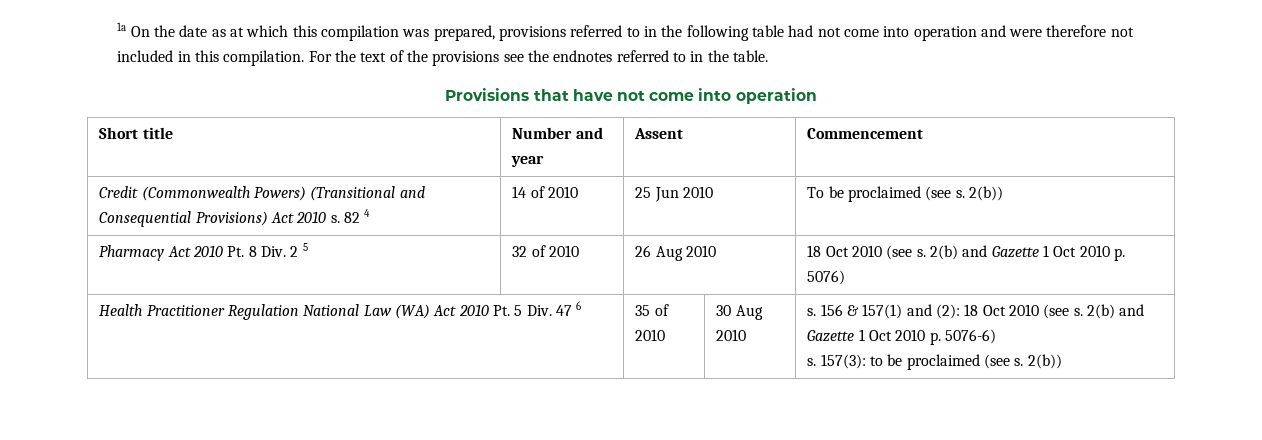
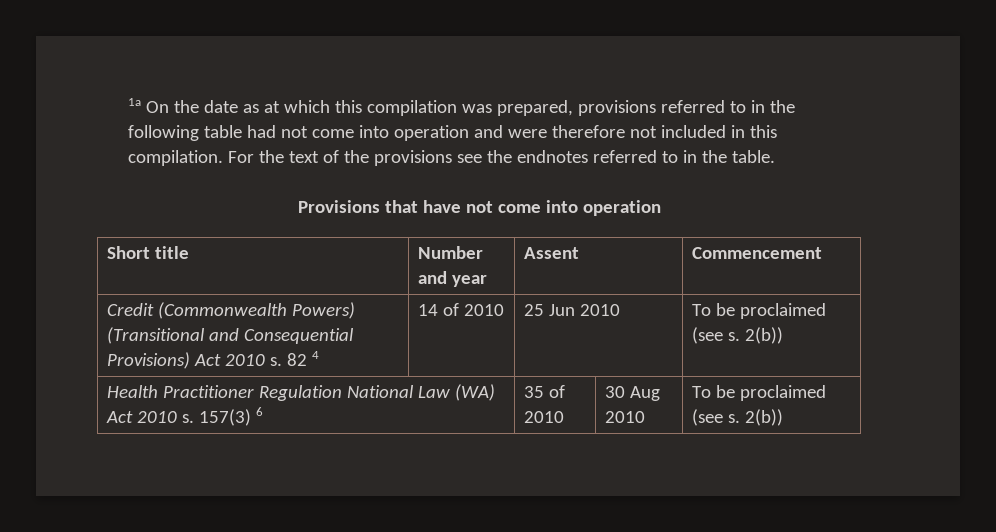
[99,243,308,261] [512,245,579,257] [635,245,716,261] [807,245,1125,261] [807,270,846,285] // Pharmacy Act 2010 Pt. 8 Div. 2 5 | 32 of 2010 | 26 Aug 2010 | 18 Oct 2010 (see s. 2(b) and Gazette 1 Oct 2010 p. 5076) -> (784, 335) none
[492,305,572,316] Pt. 5 Div. 47 -> [182,409,252,426] s. 157(3)
[807,304,1145,319] [807,329,996,345] [807,354,883,369] s. 156 & 157(1) and (2): 18 Oct 2010 (see s. 2(b) and Gazette 1 Oct 2010 p. 5076-6) // s. 157(3): to -> [692,386,712,398] To

